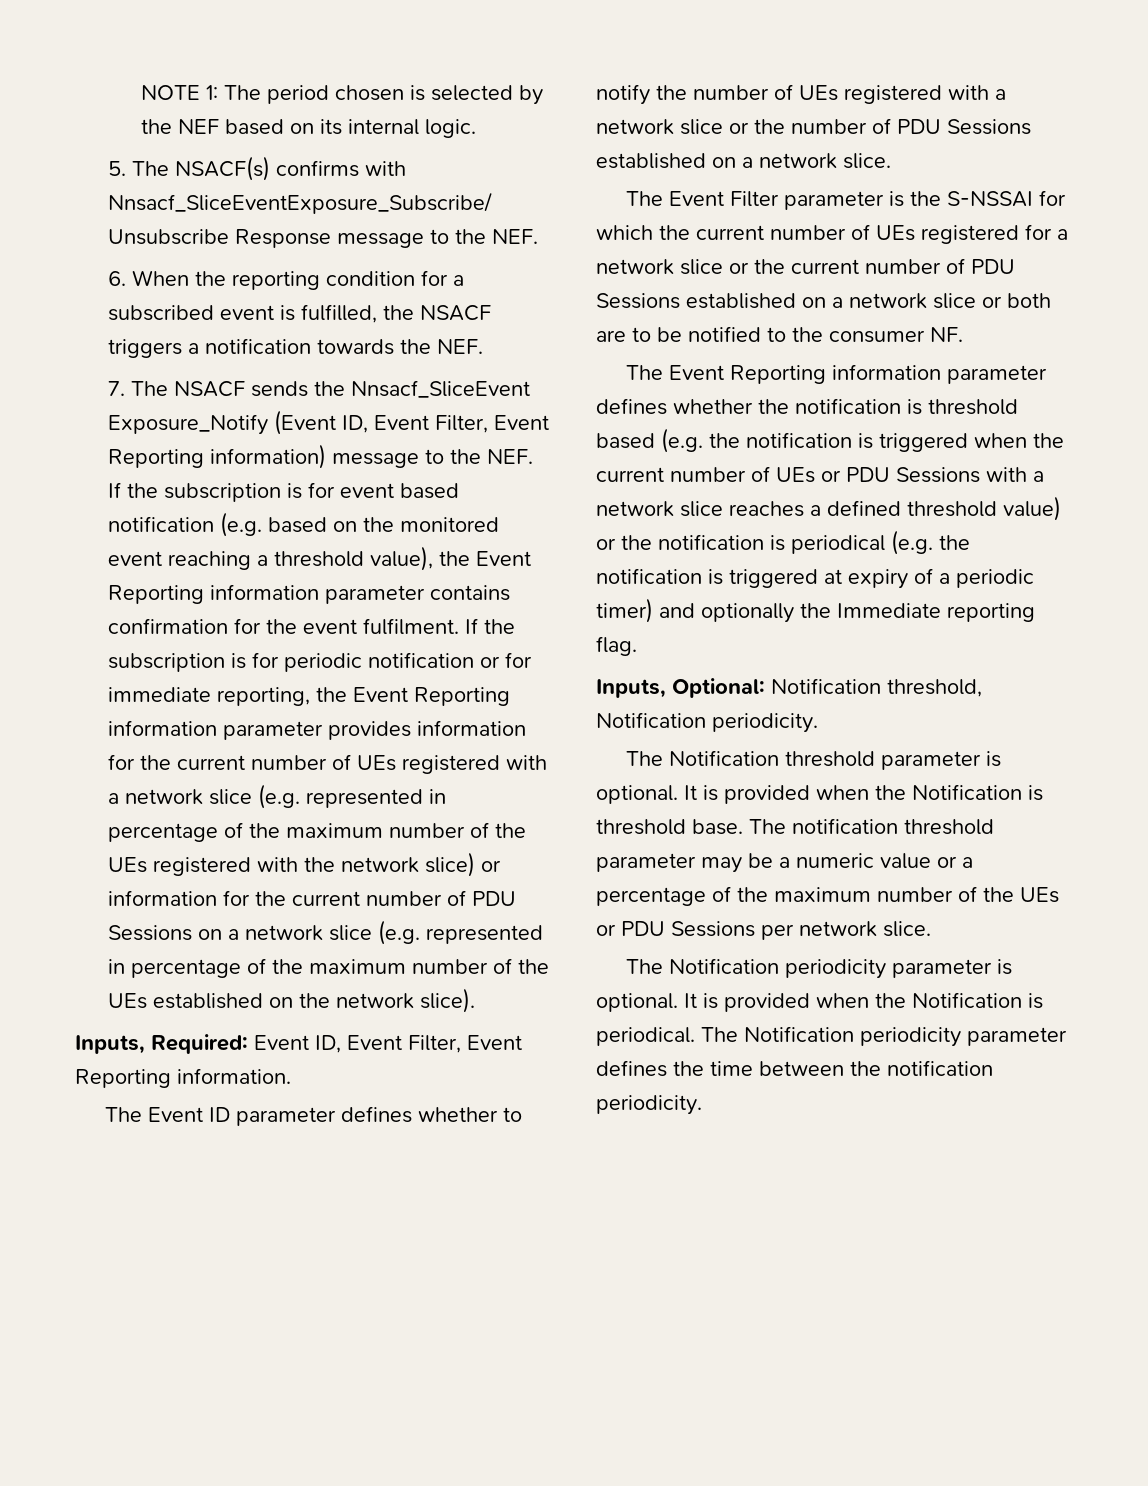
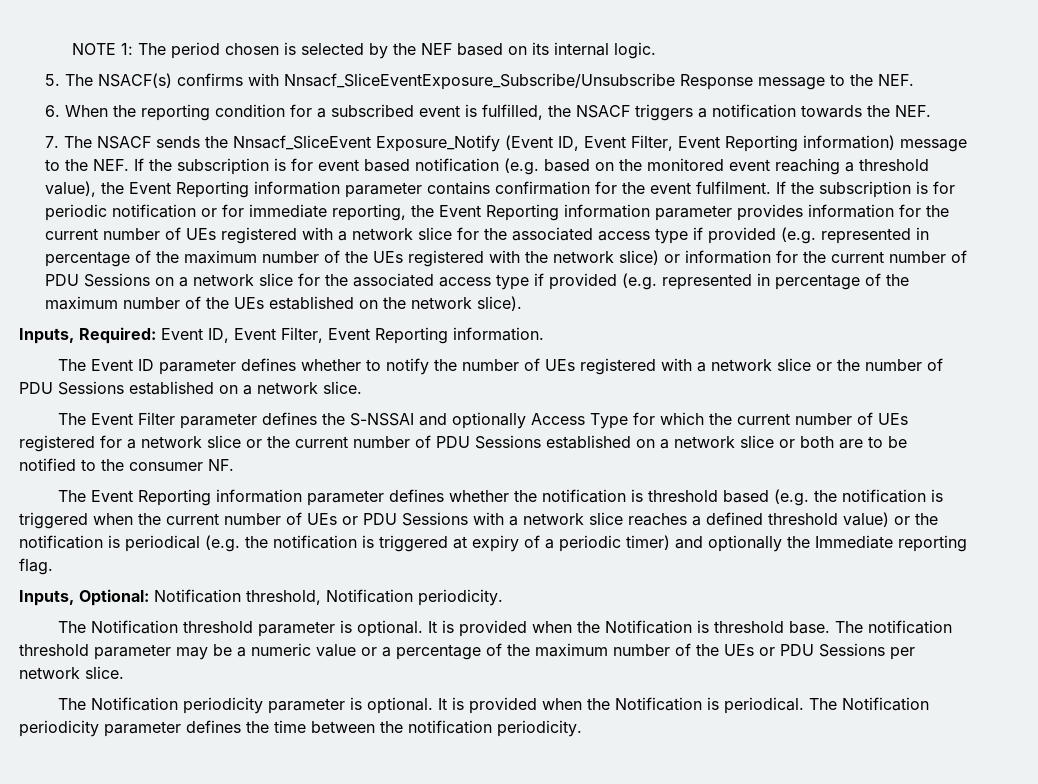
(253, 797) none -> [457,227,777,244] for the associated access type if provided
(373, 933) none -> [298,273,618,290] for the associated access type if provided
[888,191,904,207] is -> [262,412,318,425] defines
(1033, 199) none -> [419,412,629,429] and optionally Access Type

